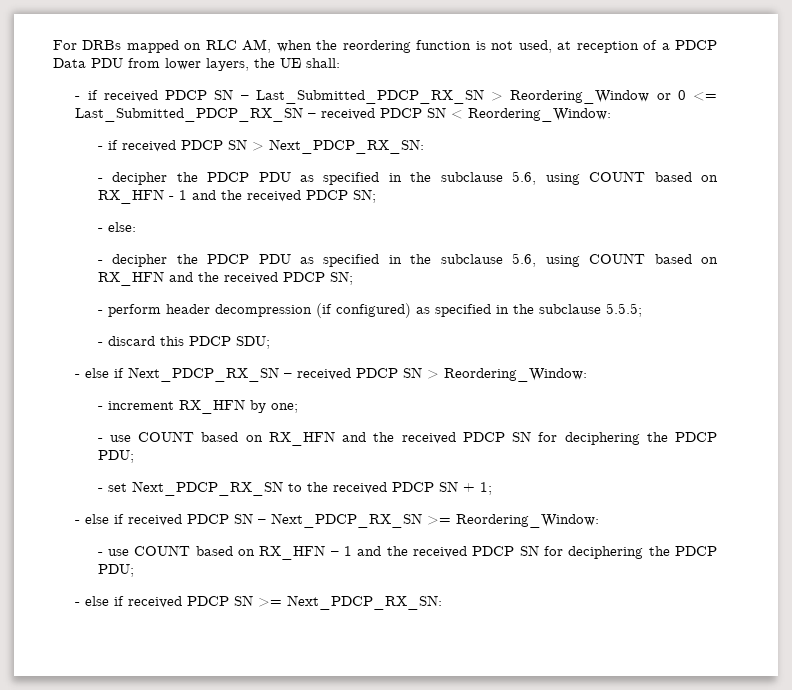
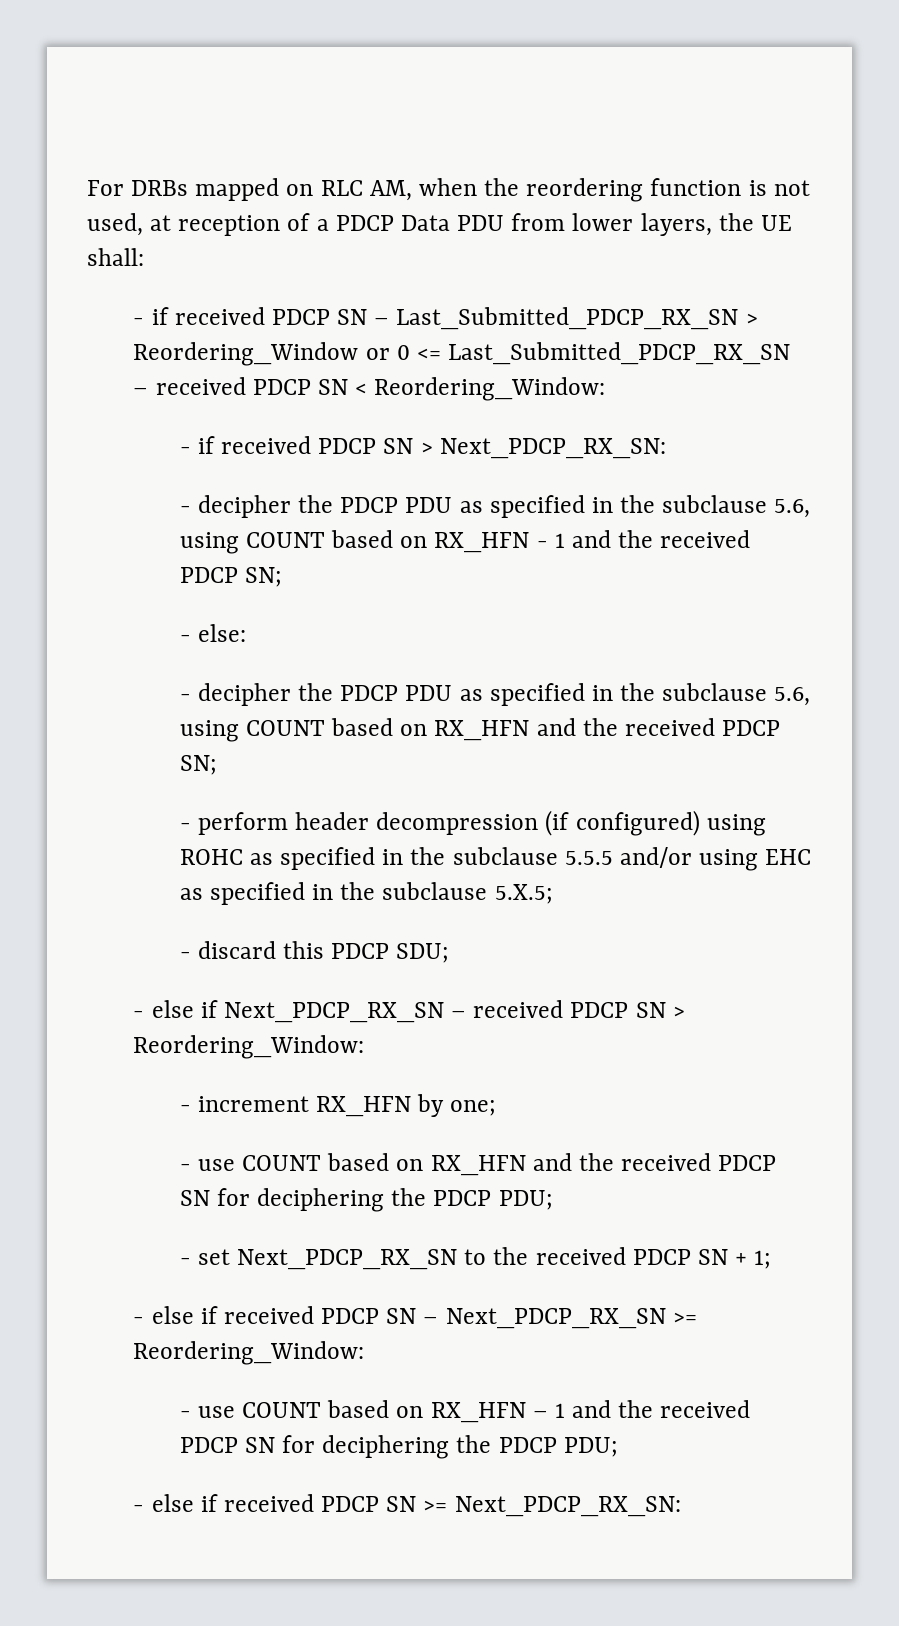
[415,303,642,317] as specified in the subclause 5.5.5; -> [706,814,766,836] [179,847,812,871] [179,882,553,905] using ROHC as specified in the subclause 5.5.5 and/or using EHC as specified in the subclause 5.X.5;

